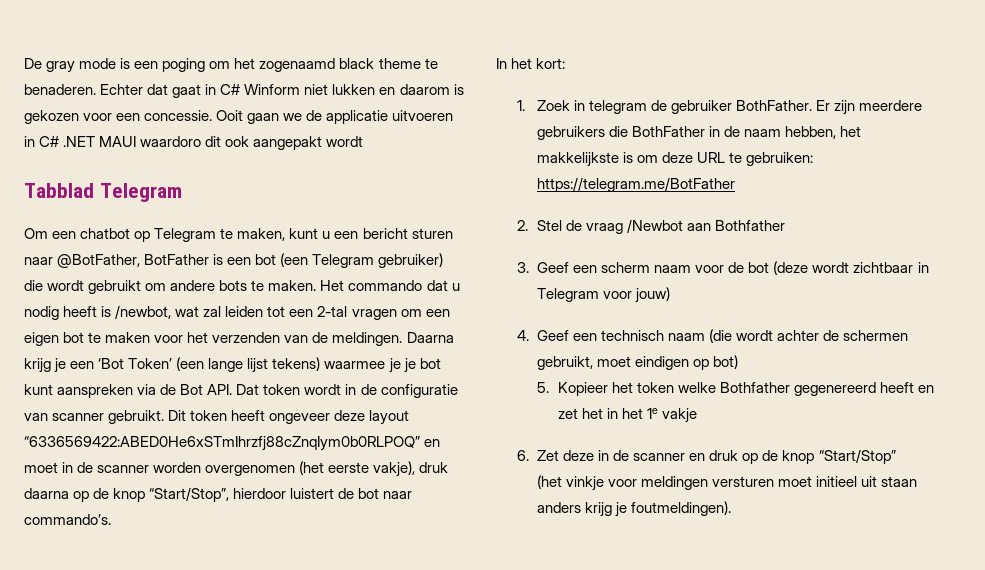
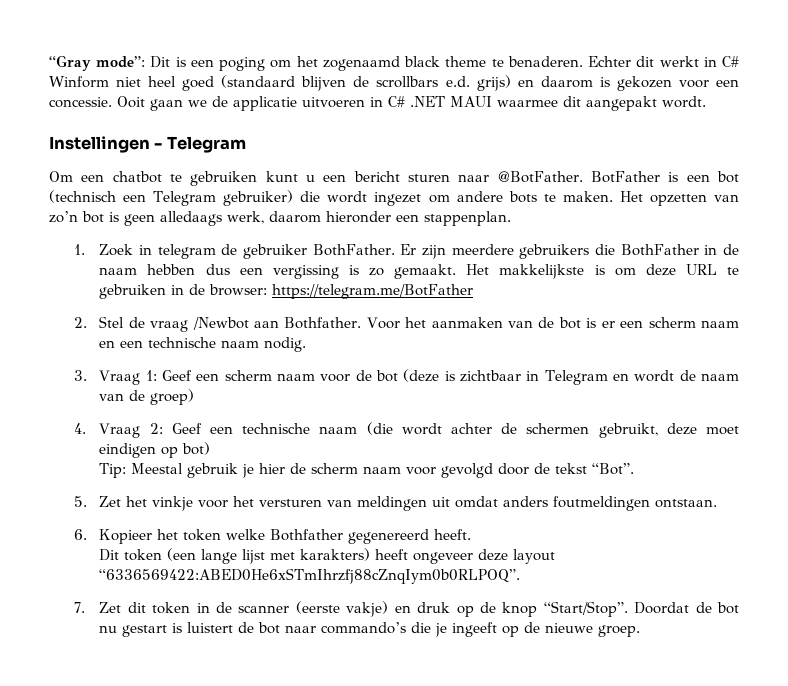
[24,58,117,73] De gray mode -> [49,55,171,71] “Gray mode”: Dit
[147,84,202,98] dat gaat -> [636,56,699,67] dit werkt
[332,84,376,95] lukken -> [148,75,511,91] heel goed (standaard blijven de scrollbars e.d. grijs)
[140,136,364,150] [24,183,94,198] waardoro dit ook aangepakt wordt // Tabblad -> [497,96,706,111] [49,136,163,153] waarmee dit aangepakt wordt. // Instellingen -
[134,228,286,242] op Telegram te maken, -> [170,171,258,186] te gebruiken
[57,254,141,268] @BotFather, -> [497,171,583,183] @BotFather.
[280,253,309,267] (een -> [49,190,147,203] (technisch een
[88,280,142,294] gebruikt -> [374,192,422,206] ingezet
[348,280,460,291] [24,305,450,320] [24,332,454,346] [24,357,441,373] [24,384,458,398] [24,410,410,425] [24,436,441,451] [24,461,449,477] [24,487,413,502] [24,514,111,525] [496,58,566,69] commando dat u nodig heeft is /newbot, wat zal leiden tot een 2-tal vragen om een eigen bot te maken voor het verzenden van de meldingen. Daarna krijg je een ‘Bot Token’ (een lange lijst tekens) waarmee je je bot kunt aanspreken via de Bot API. Dat token wordt in de configuratie van scanner gebruikt. Dit token heeft ongeveer deze layout “6336569422:ABED0He6xSTmIhrzfj88cZnqIym0b0RLPOQ” en moet in de scanner worden overgenomen (het eerste vakje), druk daarna op de knop “Start/Stop”, hierdoor luistert de bot naar commando’s. // In het kort: -> [649,194,739,206] [49,211,511,226] opzetten van zo’n bot is geen alledaags werk, daarom hieronder een stappenplan.
[785,126,862,139] hebben, het -> [147,264,490,279] hebben dus een vergissing is zo gemaakt. Het
[746,152,814,166] gebruiken: -> [99,284,268,299] gebruiken in de browser:
[715,220,786,231] Bothfather -> [284,317,739,329] [99,337,307,352] Bothfather. Voor het aanmaken van de bot is er een scherm naam en een technische naam nodig.
(529, 267) none -> [99,370,157,385] Vraag 1:
[812,262,850,273] wordt -> [444,371,455,381] is
[603,287,671,303] voor jouw) -> [612,370,739,382] [99,389,195,405] en wordt de naam van de groep)
[537,330,665,341] Geef een technisch -> [99,423,311,438] Vraag 2: Geef een technische
(594, 363) none -> [666,423,697,435] deze
[537,382,550,393] 5. -> [99,463,635,478] [74,496,718,511] [74,529,88,540] Tip: Meestal gebruik je hier de scherm naam voor gevolgd door de tekst “Bot”. // 5. Zet het vinkje voor het versturen van meldingen uit omdat anders foutmeldingen ontstaan. // 6.
[879,382,934,393] [557,408,697,423] [516,450,686,461] heeft en zet het in het 1e vakje // 6. Zet deze in de scanner -> [434,529,472,540] [99,548,556,564] [99,568,521,584] [74,601,389,617] heeft. // Dit token (een lange lijst met karakters) heeft ongeveer deze layout “6336569422:ABED0He6xSTmIhrzfj88cZnqIym0b0RLPOQ”. // 7. Zet dit token in de scanner (eerste vakje)
[818,449,896,464] [537,475,918,491] [537,501,732,517] “Start/Stop” // (het vinkje voor meldingen versturen moet initieel uit staan anders krijg je foutmeldingen). -> [543,601,739,617] [99,622,641,637] “Start/Stop”. Doordat de bot nu gestart is luistert de bot naar commando’s die je ingeeft op de nieuwe groep.

